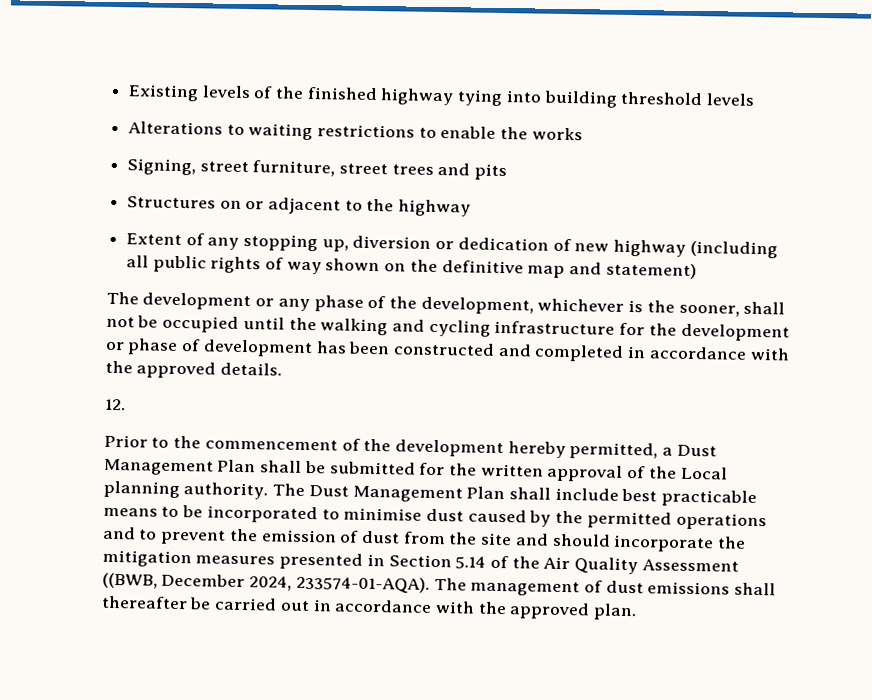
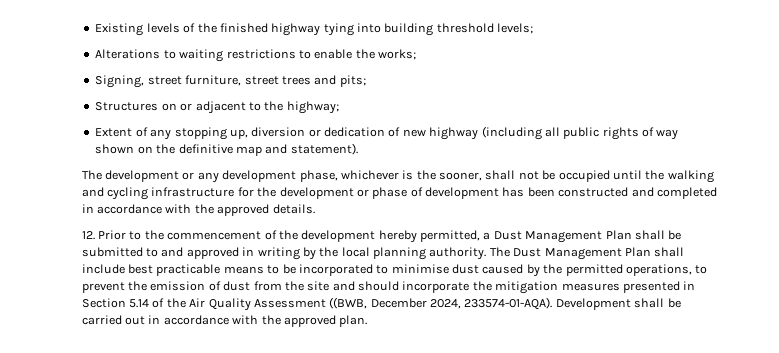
[706,93,756,106] levels -> [497,23,534,34] levels;
[531,127,583,141] works -> [378,49,417,60] works;
[474,163,508,181] pits -> [339,75,366,87] pits;
[398,199,472,217] highway -> [286,101,339,114] highway;
[605,262,697,280] statement) -> [290,143,358,155] statement).
[313,295,534,315] phase of the development, -> [222,170,338,182] development phase,
(126, 404) // -> (95, 235) none
[419,462,728,482] for the written approval of the Local -> [146,247,370,260] to and approved in writing by the local
[675,512,767,531] [102,526,136,540] operations and -> [625,264,692,276] operations,
[433,577,777,597] [100,595,188,610] The management of dust emissions shall thereafter -> [555,298,665,310] Development shall

